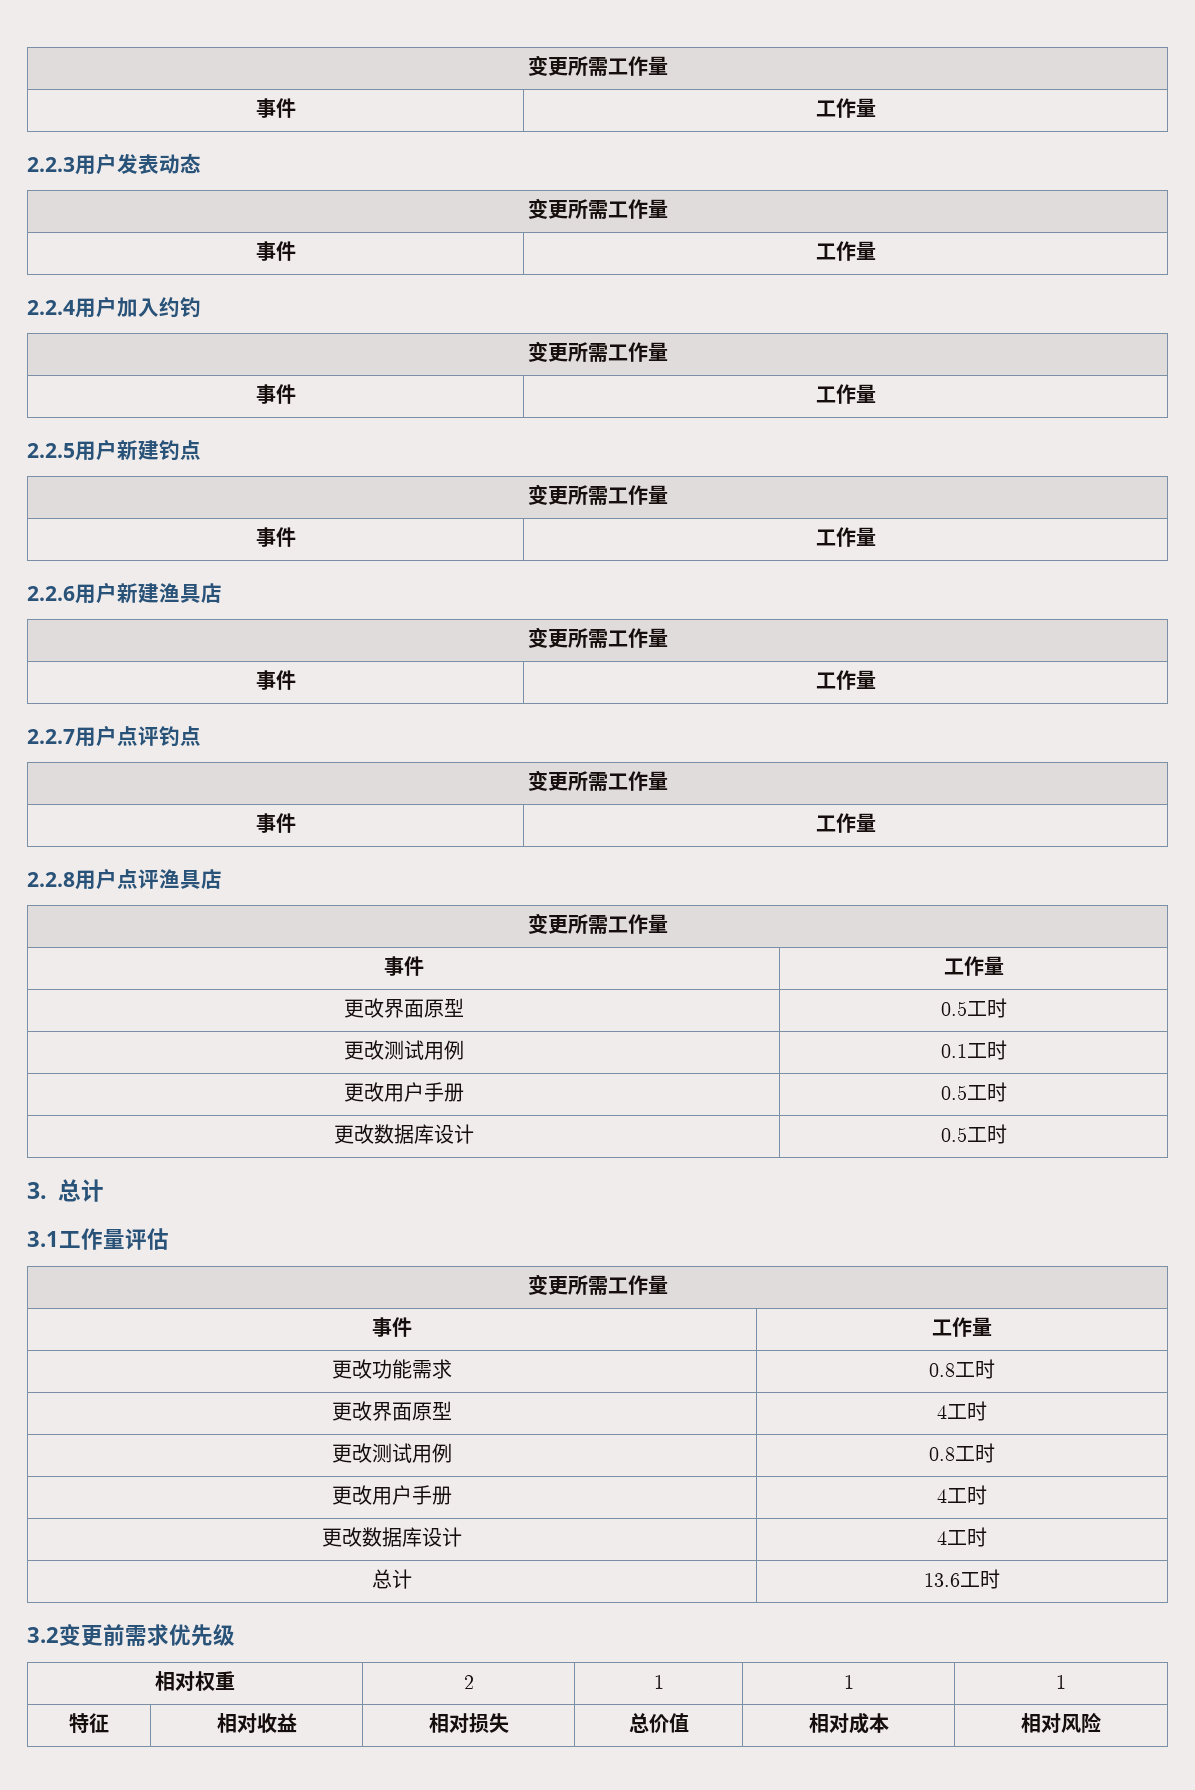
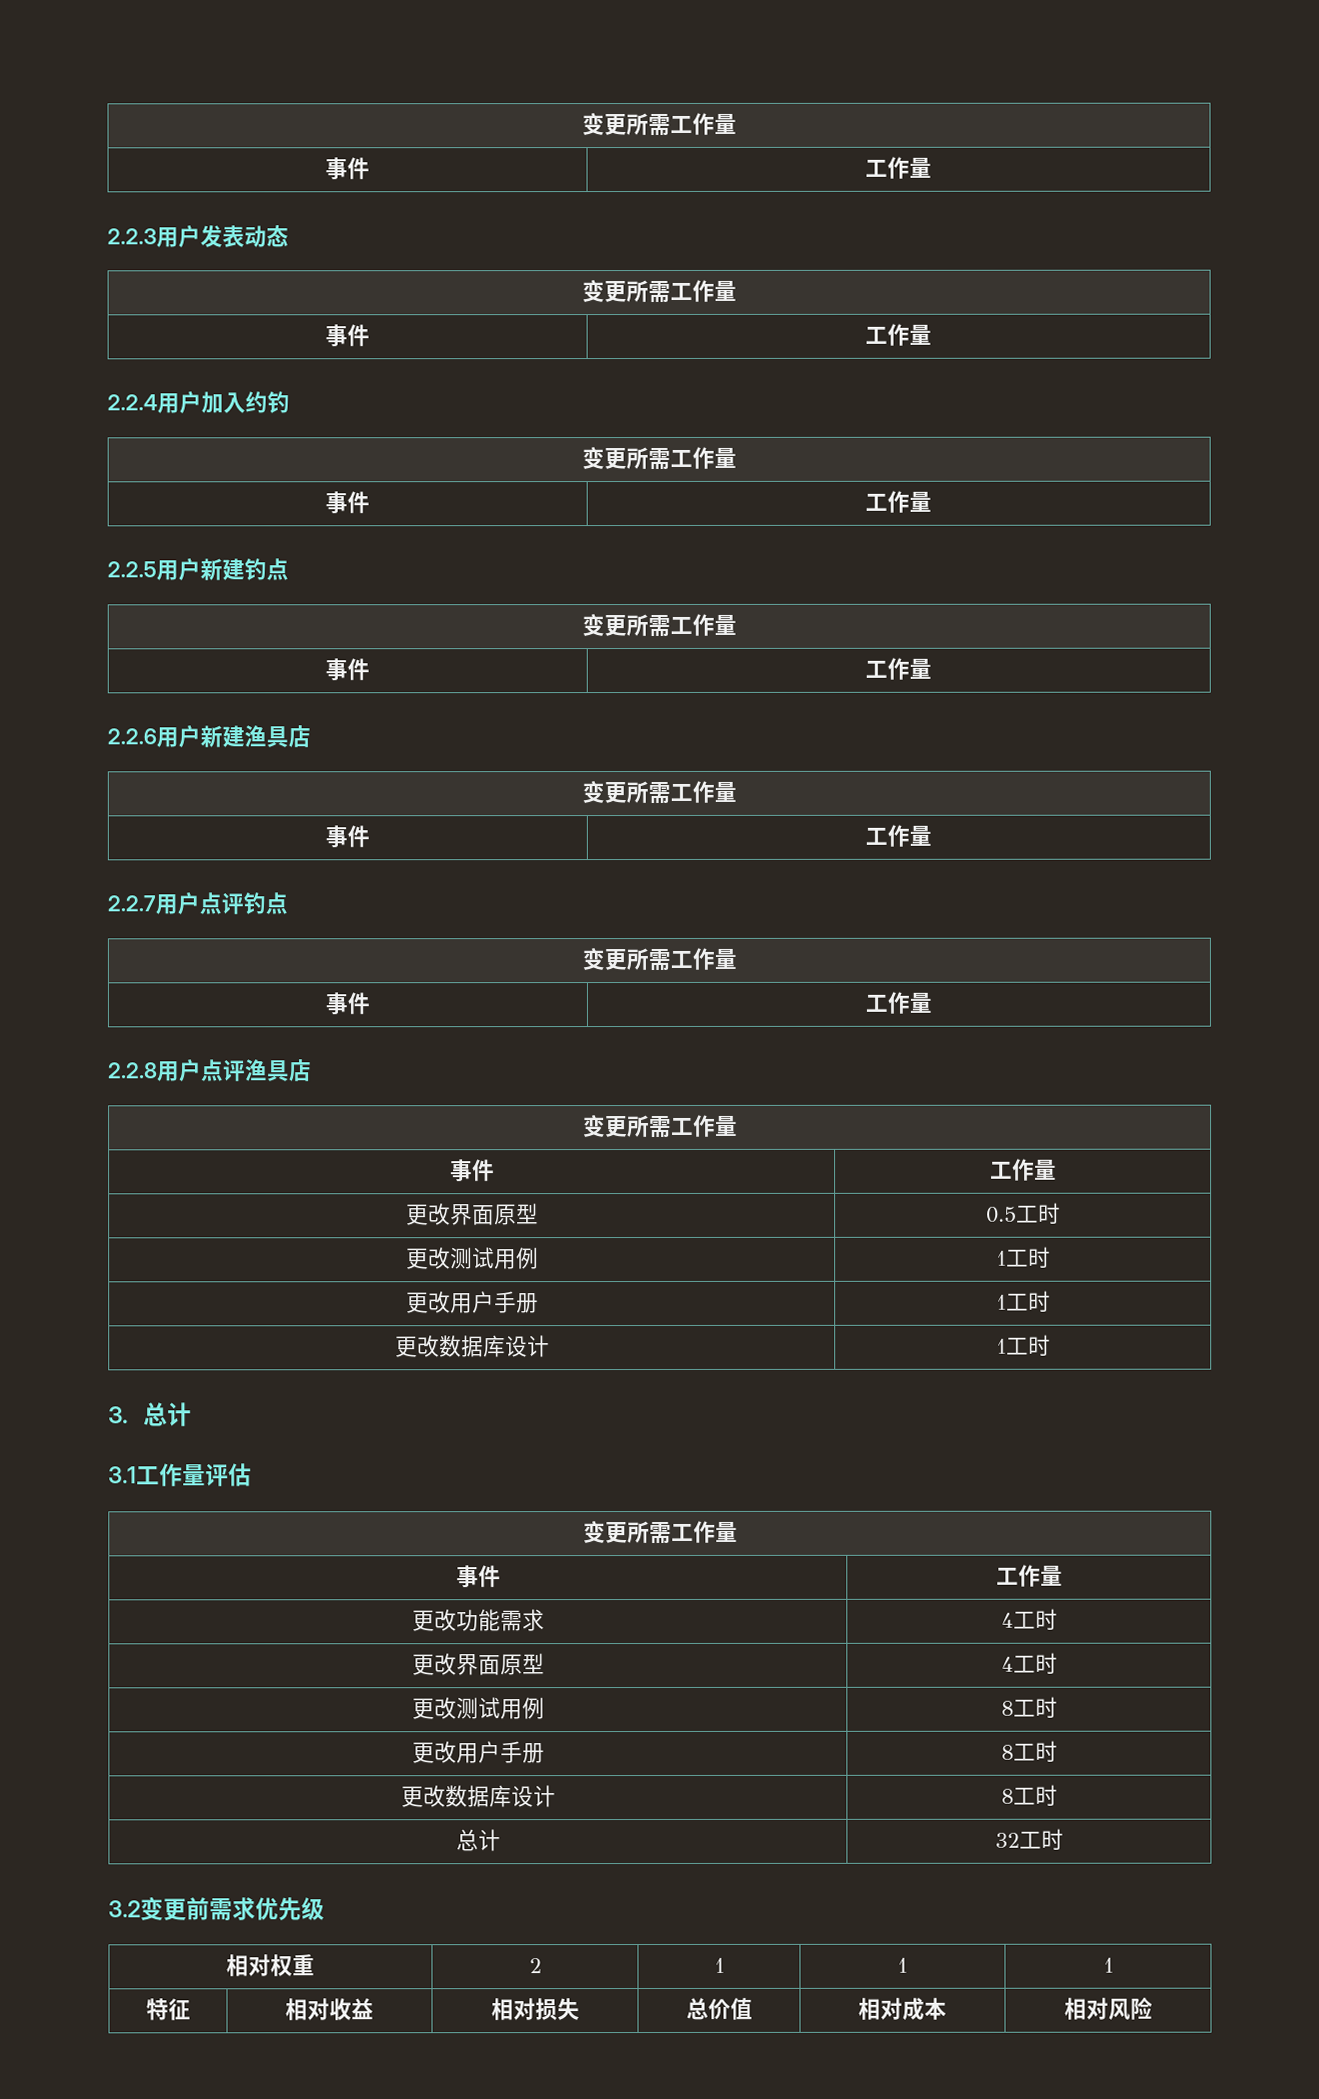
[940,1040,1007,1060] [343,1082,464,1102] [940,1082,1007,1102] [333,1124,474,1144] [940,1127,967,1142] 0.1工时 // 更改用户手册 | 0.5工时 // 更改数据库设计 | 0.5 -> [995,1246,1051,1268] [405,1291,539,1314] [995,1290,1051,1312] [394,1335,550,1358] [995,1338,1007,1354] 1工时 // 更改用户手册 | 1工时 // 更改数据库设计 | 1
[929,1363,955,1377] 0.8 -> [1000,1612,1014,1628] 4
[929,1443,995,1463] [332,1485,452,1505] [937,1485,987,1505] [322,1527,462,1547] [937,1531,947,1545] 0.8工时 // 更改用户手册 | 4工时 // 更改数据库设计 | 4 -> [1000,1696,1058,1718] [411,1741,545,1764] [1000,1740,1058,1762] [400,1785,556,1808] [1000,1788,1014,1804] 8工时 // 更改用户手册 | 8工时 // 更改数据库设计 | 8
[924,1573,960,1587] 13.6 -> [994,1832,1020,1848] 32

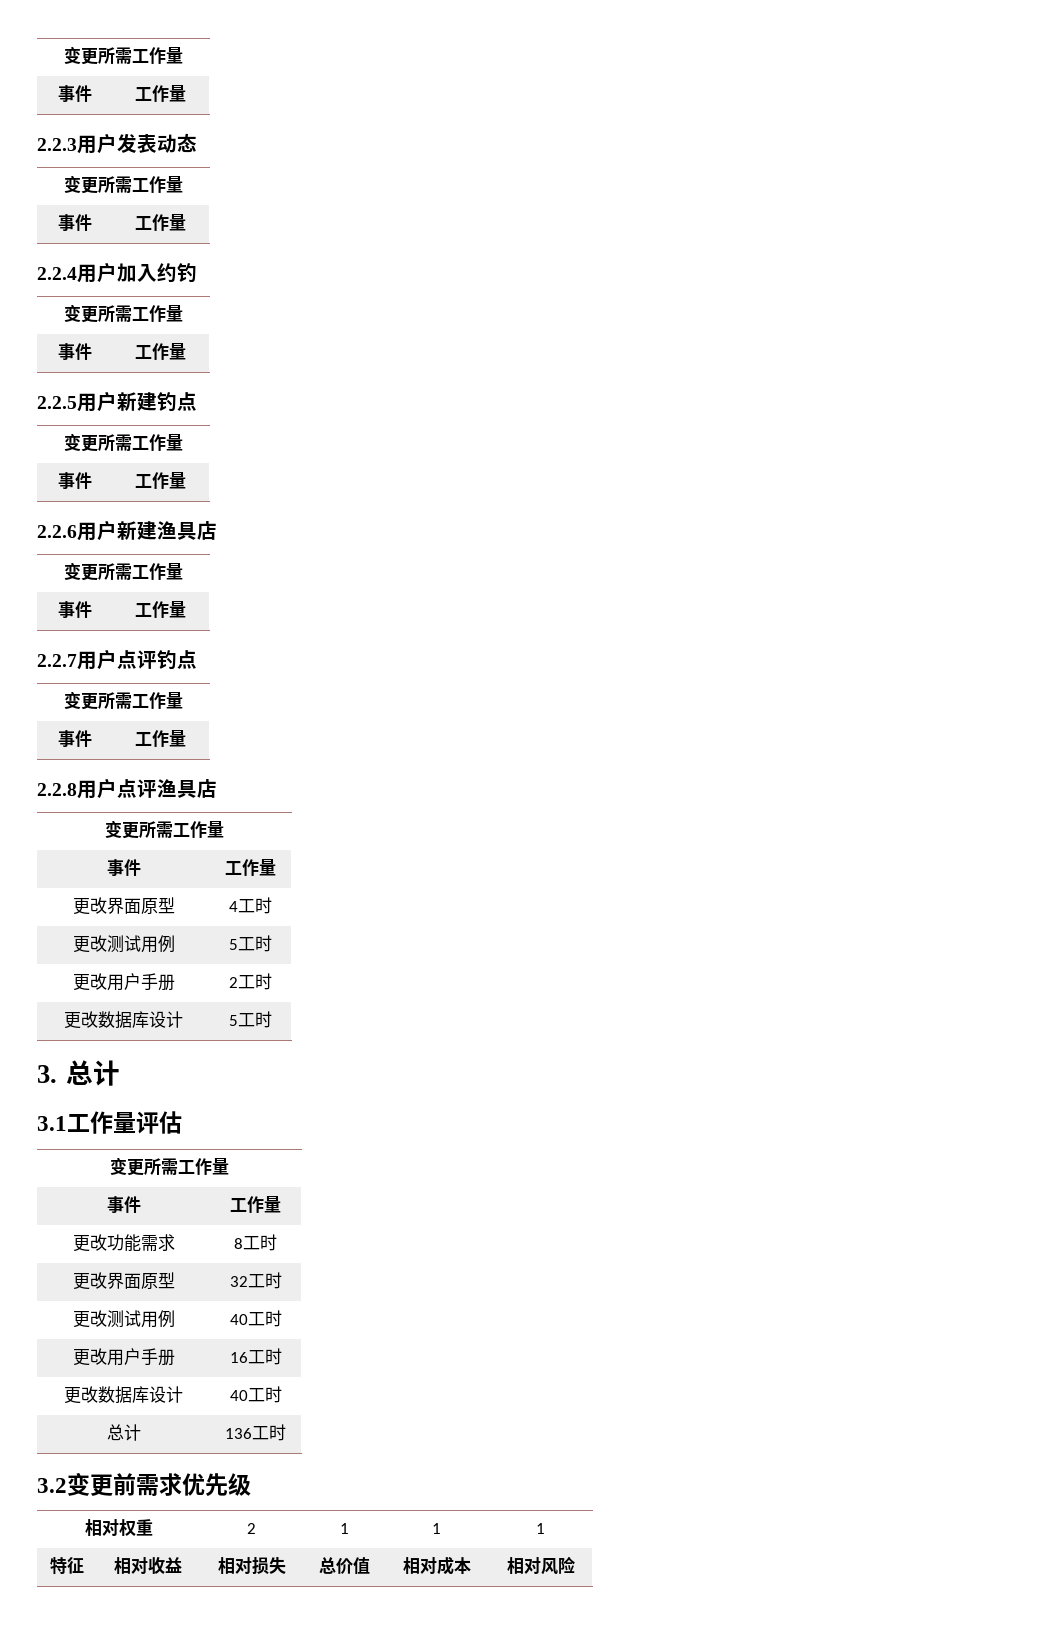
[985,1202,1061,1224] [405,1247,539,1270] [995,1246,1051,1268] [405,1291,539,1314] [995,1290,1051,1312] [394,1335,550,1358] [995,1338,1007,1354] 0.5工时 // 更改测试用例 | 1工时 // 更改用户手册 | 1工时 // 更改数据库设计 | 1 -> [229,897,272,914] [72,935,175,953] [229,935,272,952] [72,973,175,991] [229,973,272,990] [64,1011,183,1029] [229,1015,238,1026] 4工时 // 更改测试用例 | 5工时 // 更改用户手册 | 2工时 // 更改数据库设计 | 5
[1000,1612,1014,1628] 4 -> [234,1238,243,1249] 8
[1000,1652,1058,1674] [411,1697,545,1720] [1000,1696,1058,1718] [411,1741,545,1764] [1000,1740,1058,1762] [400,1785,556,1808] [1000,1788,1014,1804] 4工时 // 更改测试用例 | 8工时 // 更改用户手册 | 8工时 // 更改数据库设计 | 8 -> [229,1272,282,1289] [72,1310,175,1328] [229,1310,282,1327] [72,1348,175,1366] [229,1348,282,1365] [64,1386,183,1404] [229,1390,248,1401] 32工时 // 更改测试用例 | 40工时 // 更改用户手册 | 16工时 // 更改数据库设计 | 40
[994,1832,1020,1848] 32 -> [225,1428,252,1439] 136

